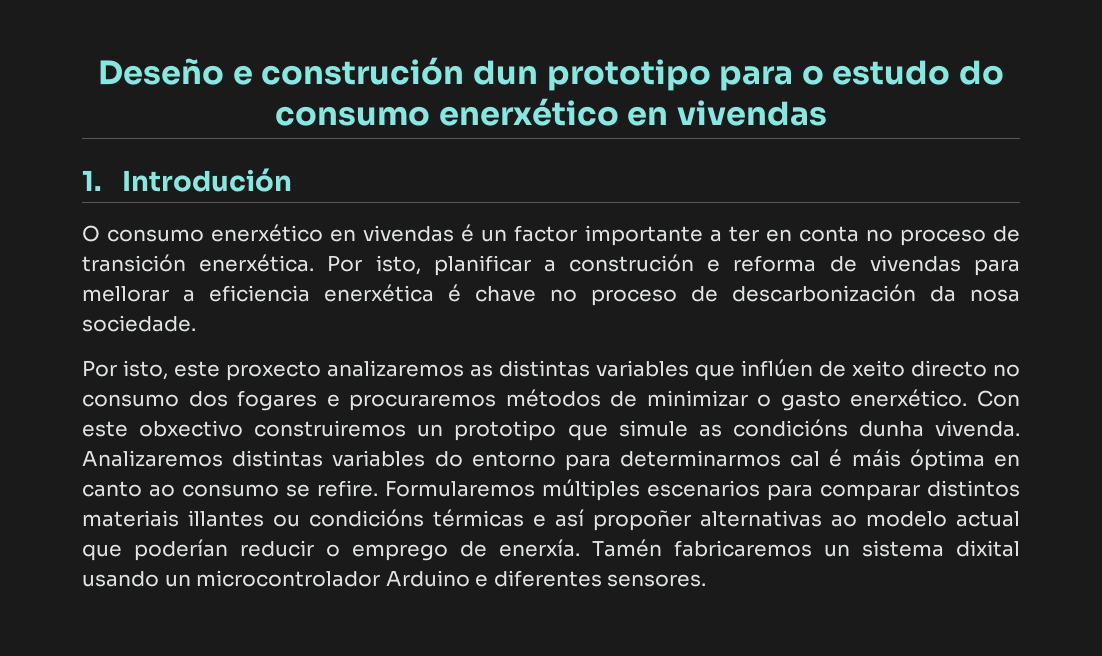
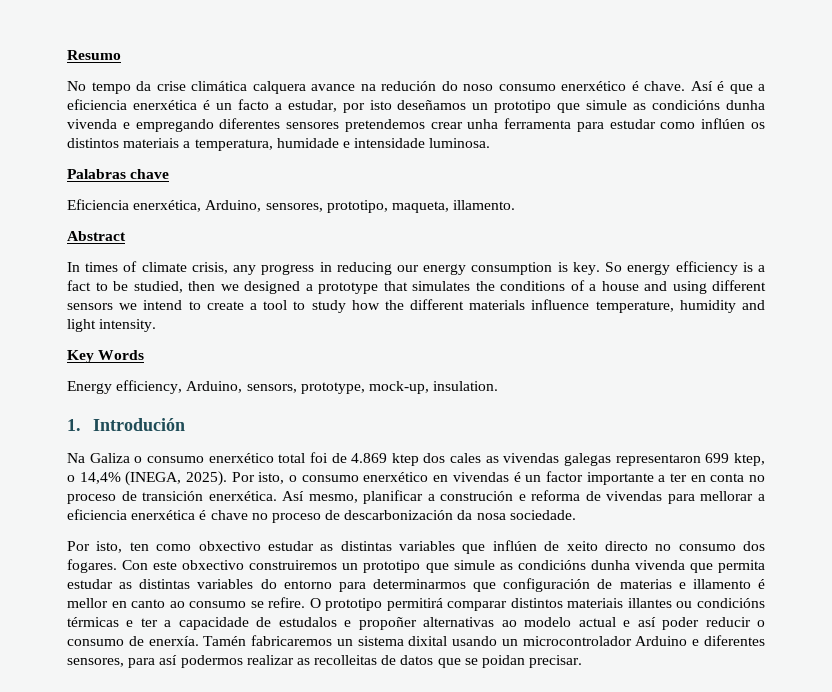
[97,57,1005,91] [275,98,827,126] [82,168,293,192] [82,225,100,242] Deseño e construción dun prototipo para o estudo do consumo enerxético en vivendas // 1. Introdución // O -> [67,50,121,60] [67,81,765,94] [67,99,765,113] [67,118,765,132] [67,138,491,151] [67,169,170,179] [67,199,516,213] [67,231,126,241] [67,261,765,275] [67,280,766,294] [67,299,765,313] [67,319,157,332] [67,350,145,363] [67,380,499,394] [67,418,185,431] [67,452,765,466] [67,471,298,486] Resumo // No tempo da crise climática calquera avance na redución do noso consumo enerxético é chave. Así é que a eficiencia enerxética é un facto a estudar, por isto deseñamos un prototipo que simule as condicións dunha vivenda e empregando diferentes sensores pretendemos crear unha ferramenta para estudar como inflúen os distintos materiais a temperatura, humidade e intensidade luminosa. // Palabras chave // Eficiencia enerxética, Arduino, sensores, prototipo, maqueta, illamento. // Abstract // In times of climate crisis, any progress in reducing our energy consumption is key. So energy efficiency is a fact to be studied, then we designed a prototype that simulates the conditions of a house and using different sensors we intend to create a tool to study how the different materials influence temperature, humidity and light intensity. // Key Words // Energy efficiency, Arduino, sensors, prototype, mock-up, insulation. // 1. Introdución // Na Galiza o consumo enerxético total foi de 4.869 ktep dos cales as vivendas galegas representaron 699 ktep, o 14,4% (INEGA, 2025). Por isto, o
[327,255,421,275] Por isto, -> [282,491,358,503] Así mesmo,
[174,360,464,381] este proxecto analizaremos -> [129,541,314,551] ten como obxectivo estudar
[237,389,968,411] fogares e procuraremos métodos de minimizar o gasto enerxético. -> [67,559,117,573] fogares.
[935,420,1021,437] [82,450,223,467] vivenda. Analizaremos -> [634,560,765,573] [67,579,133,589] vivenda que permita estudar as
[790,449,985,471] cal é máis óptima -> [473,578,765,592] [67,598,108,608] que configuración de materias e illamento é mellor
[385,479,813,501] Formularemos múltiples escenarios para -> [309,598,443,611] O prototipo permitirá
[555,509,584,527] así -> [140,617,352,630] ter a capacidade de estudalos e
[82,539,228,561] que poderían -> [623,617,700,630] e así poder
[352,544,448,561] emprego -> [67,639,124,646] consumo
[607,574,707,587] sensores. -> [67,655,583,668] sensores, para así podermos realizar as recolleitas de datos que se poidan precisar.

